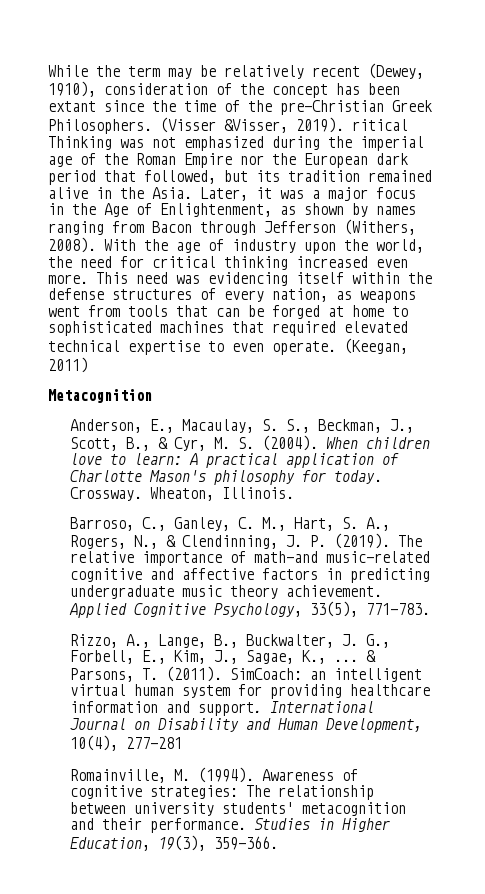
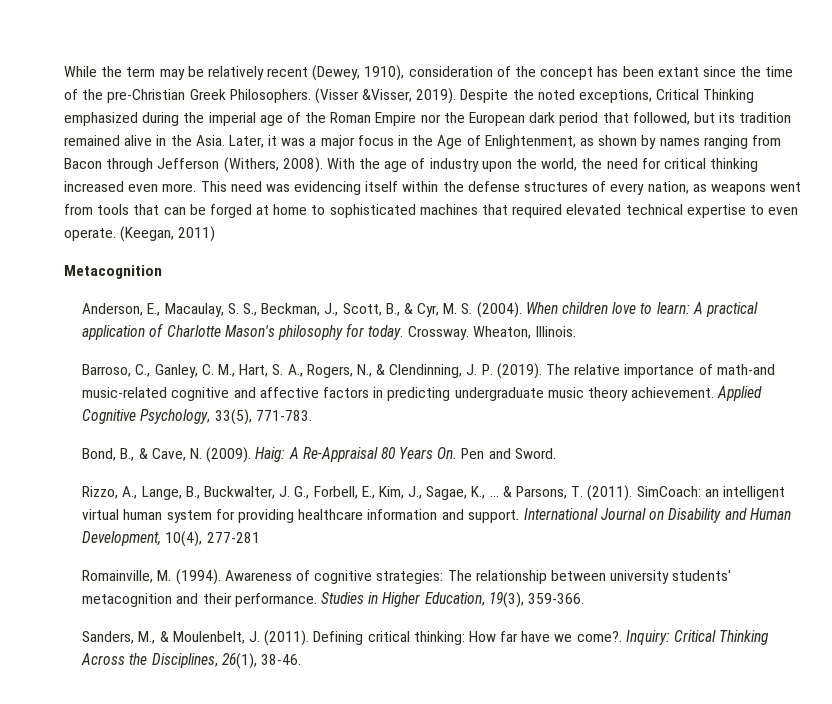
[352,119,408,131] [48,136,176,150] ritical Thinking was not -> [460,89,755,103] Despite the noted exceptions, Critical Thinking
(430, 609) none -> [82,447,556,463] // Bond, B., & Cave, N. (2009). Haig: A Re-Appraisal 80 Years On. Pen and Sword.
(278, 843) none -> [82,630,770,646] [81,653,301,669] // Sanders, M., & Moulenbelt, J. (2011). Defining critical thinking: How far have we come?. Inquiry: Critical Thinking Across the Disciplines, 26(1), 38-46.

